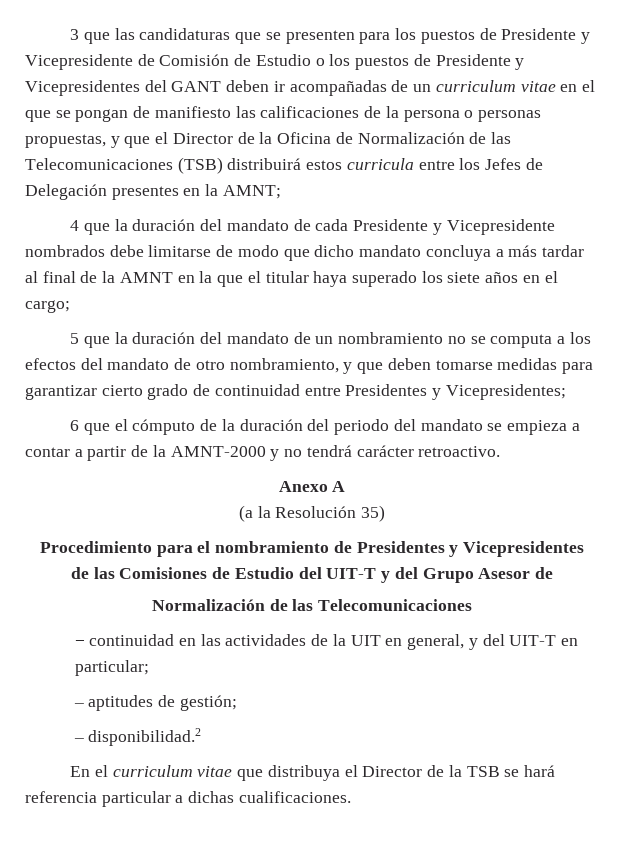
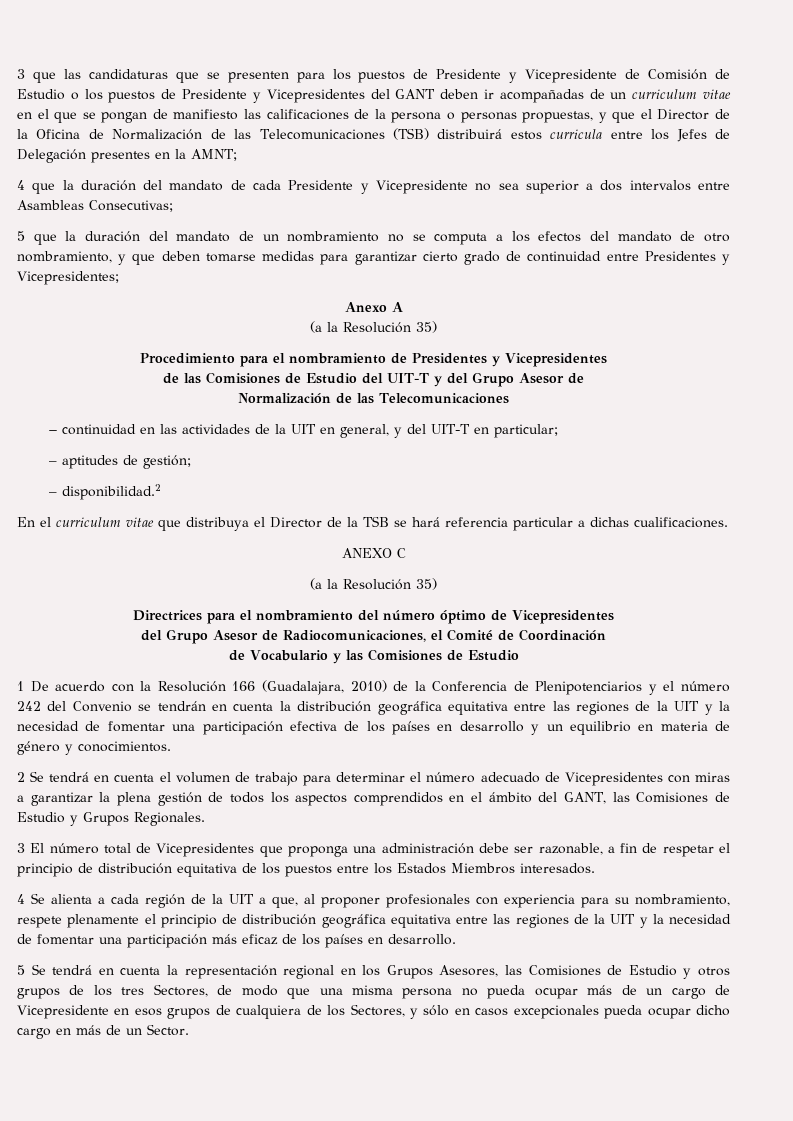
[25,245,584,261] [25,271,558,287] [25,300,70,313] nombrados debe limitarse de modo que dicho mandato concluya a más tardar al final de la AMNT en la que el titular haya superado los siete años en el cargo; -> [475,180,730,194] [17,200,173,212] no sea superior a dos intervalos entre Asambleas Consecutivas;
[70,419,580,435] [25,445,501,461] // 6 que el cómputo de la duración del periodo del mandato se empieza a contar a partir de la AMNT-2000 y no tendrá carácter retroactivo. -> (119, 278) none
(351, 797) none -> [341,548,406,558] [310,578,437,590] [133,610,614,624] [141,629,606,644] [228,649,519,664] [17,680,730,695] [17,701,731,715] [17,721,730,735] [17,741,171,755] [17,771,731,786] [17,792,730,806] [17,812,205,826] [17,843,730,857] [17,863,595,877] [17,893,730,908] [17,914,731,928] [17,934,456,948] [17,964,730,979] [17,984,731,999] [17,1004,730,1019] [17,1024,189,1039] // ANEXO C // (a la Resolución 35) // Directrices para el nombramiento del número óptimo de Vicepresidentes // del Grupo Asesor de Radiocomunicaciones, el Comité de Coordinación // de Vocabulario y las Comisiones de Estudio // 1 De acuerdo con la Resolución 166 (Guadalajara, 2010) de la Conferencia de Plenipotenciarios y el número 242 del Convenio se tendrán en cuenta la distribución geográfica equitativa entre las regiones de la UIT y la necesidad de fomentar una participación efectiva de los países en desarrollo y un equilibrio en materia de género y conocimientos. // 2 Se tendrá en cuenta el volumen de trabajo para determinar el número adecuado de Vicepresidentes con miras a garantizar la plena gestión de todos los aspectos comprendidos en el ámbito del GANT, las Comisiones de Estudio y Grupos Regionales. // 3 El número total de Vicepresidentes que proponga una administración debe ser razonable, a fin de respetar el principio de distribución equitativa de los puestos entre los Estados Miembros interesados. // 4 Se alienta a cada región de la UIT a que, al proponer profesionales con experiencia para su nombramiento, respete plenamente el principio de distribución geográfica equitativa entre las regiones de la UIT y la necesidad de fomentar una participación más eficaz de los países en desarrollo. // 5 Se tendrá en cuenta la representación regional en los Grupos Asesores, las Comisiones de Estudio y otros grupos de los tres Sectores, de modo que una misma persona no pueda ocupar más de un cargo de Vicepresidente en esos grupos de cualquiera de los Sectores, y sólo en casos excepcionales pueda ocupar dicho cargo en más de un Sector.

